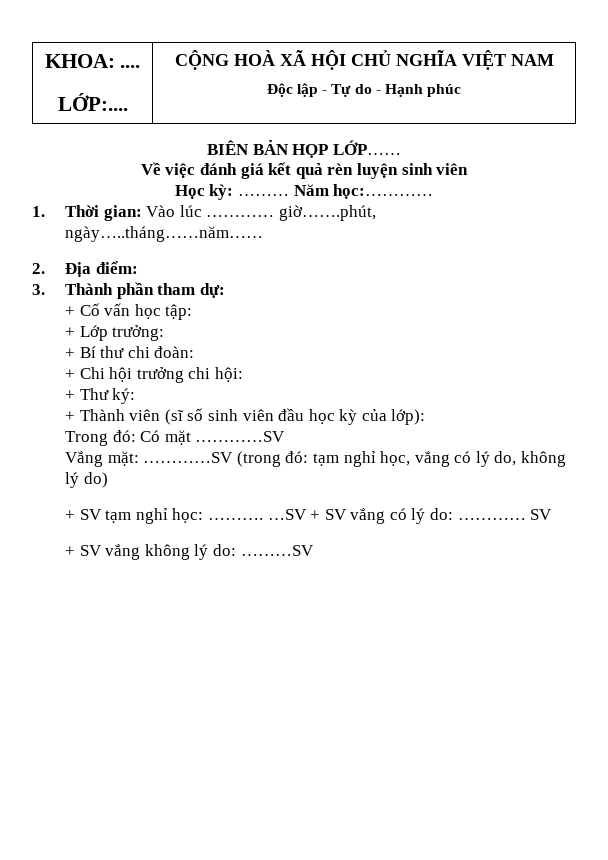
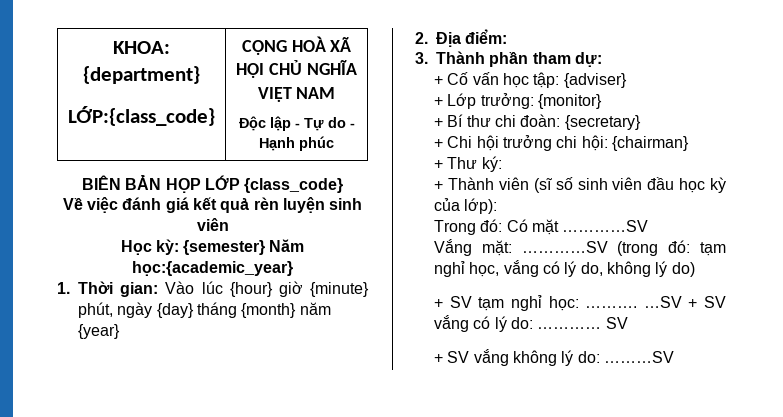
[120,65,141,68] [57,93,128,111] .... // LỚP:.... -> [83,66,200,84] [68,106,215,126] {department} // LỚP:{class_code}
[332,140,401,155] LỚP…… -> [204,175,344,193] LỚP {class_code}
[238,184,434,199] ……… Năm học:………… -> [183,239,305,255] [132,261,293,276] {semester} Năm học:{academic_year}
[206,205,376,221] [64,226,263,242] ………… giờ…….phút, ngày…..tháng……năm…… -> [229,281,369,297] [78,302,331,318] [78,324,120,339] {hour} giờ {minute} phút, ngày {day} tháng {month} năm {year}
(193, 312) none -> [563,73,627,88] {adviser}
(165, 333) none -> [538,94,603,109] {monitor}
(195, 352) none -> [564,115,641,130] {secretary}
(243, 374) none -> [612,136,690,151] {chairman}

